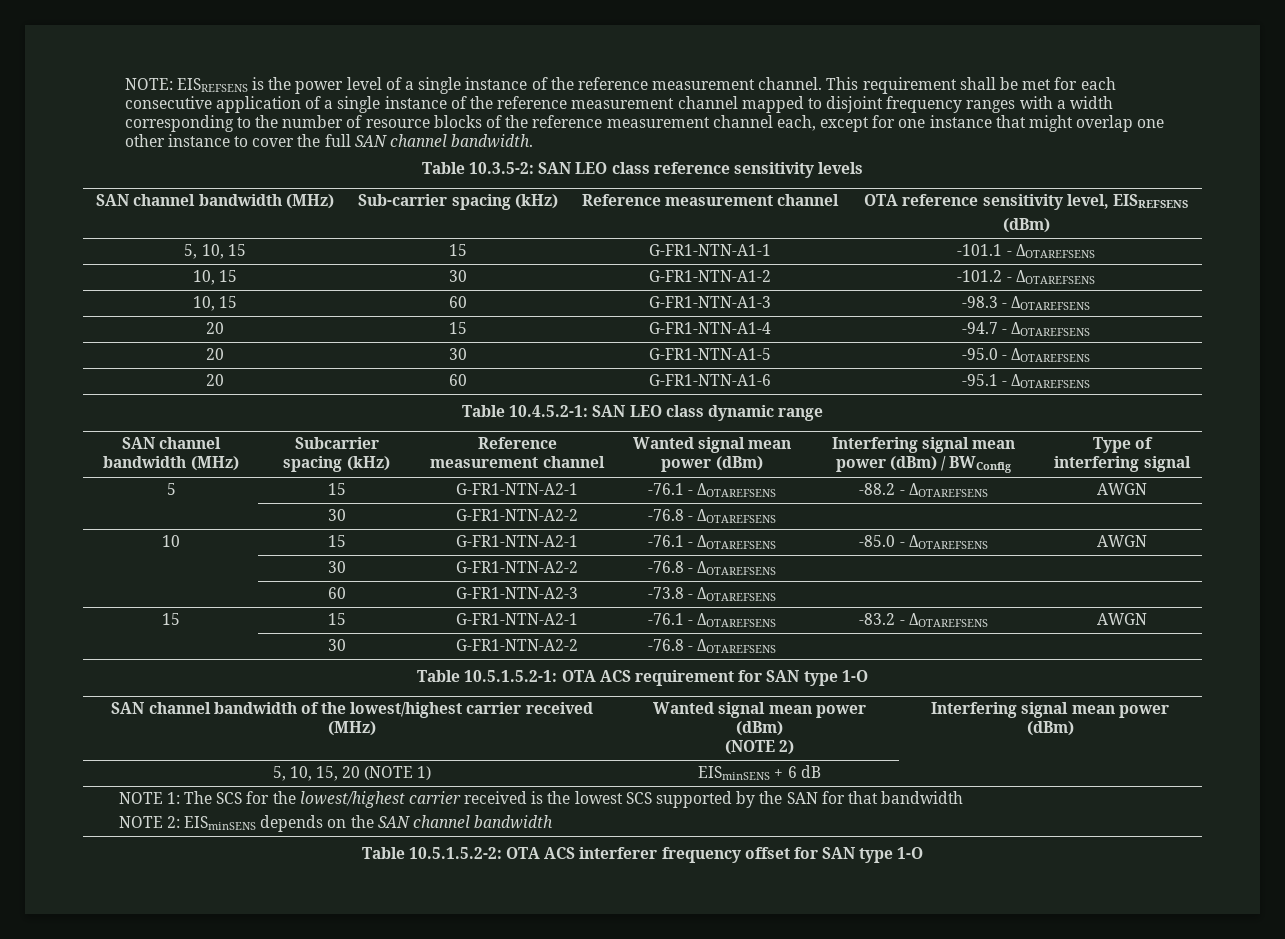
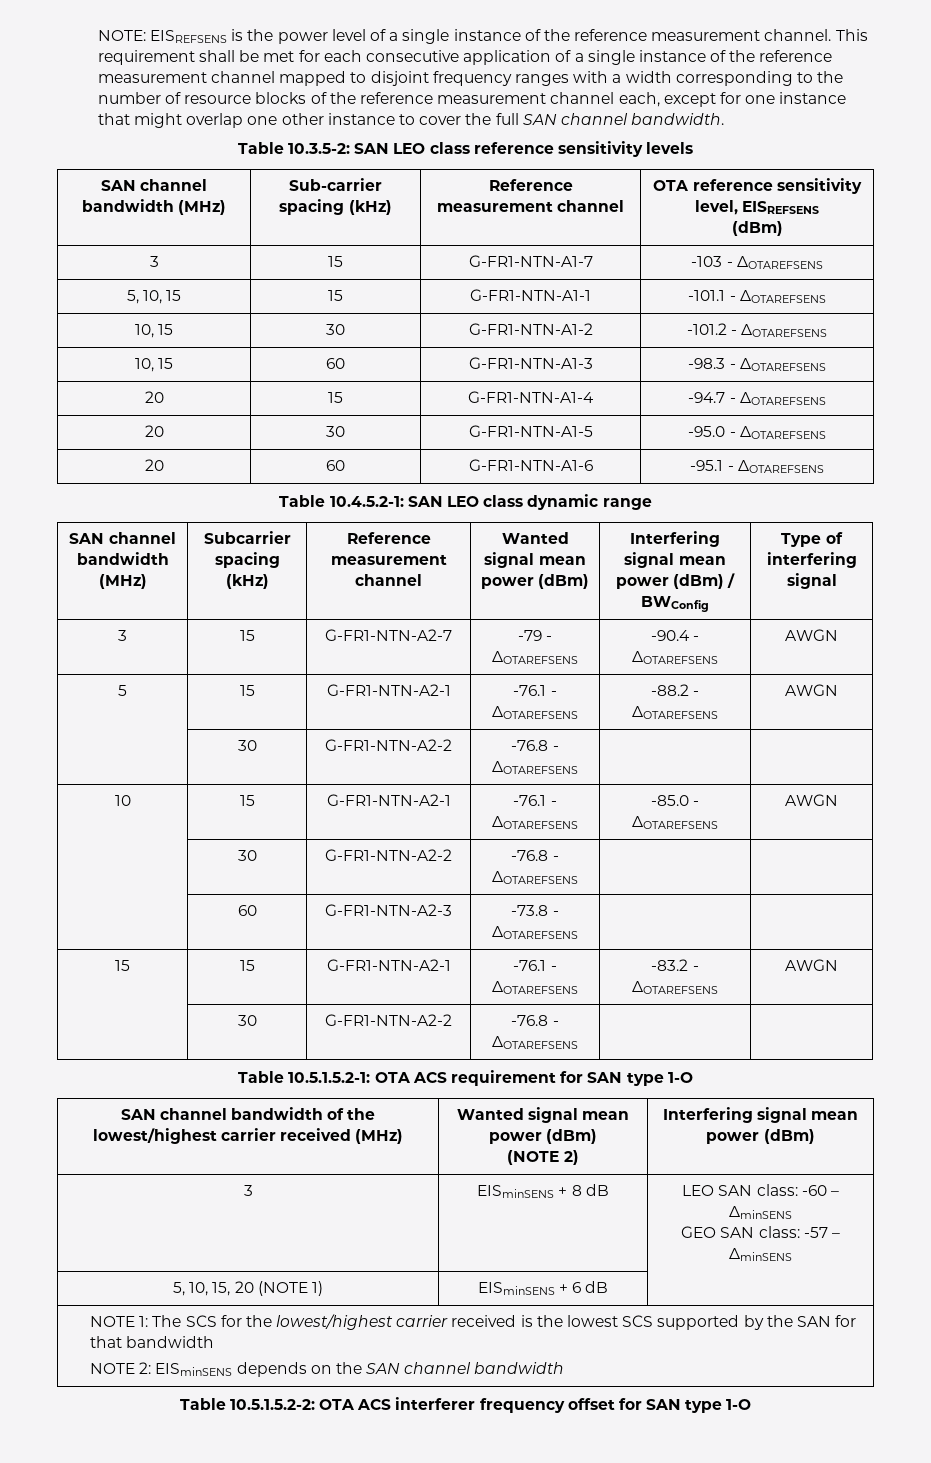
(1050, 225) none -> [149,256,159,267] [328,256,343,267] [468,255,593,267] [691,256,823,269] // 3 | 15 | G-FR1-NTN-A1-7 | -103 - ΔOTAREFSENS
(1191, 464) none -> [118,630,127,641] [239,630,255,641] [325,629,452,641] [517,630,553,641] [492,651,578,664] [650,630,700,641] [632,651,718,664] [785,629,838,641] // 3 | 15 | G-FR1-NTN-A2-7 | -79 - ΔOTAREFSENS | -90.4 - ΔOTAREFSENS | AWGN
(1074, 728) none -> [243,1185,253,1196] [477,1184,609,1198] [682,1184,839,1196] [729,1206,792,1219] [681,1226,840,1238] [729,1248,792,1261] // 3 | EISminSENS + 8 dB | LEO SAN class: -60 – ΔminSENS // GEO SAN class: -57 – ΔminSENS

